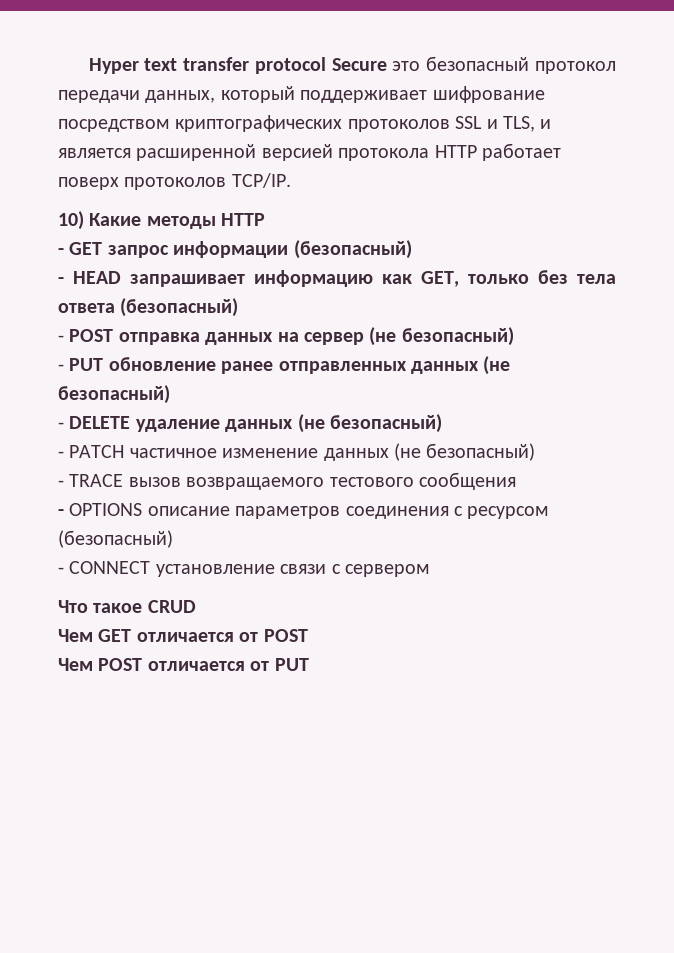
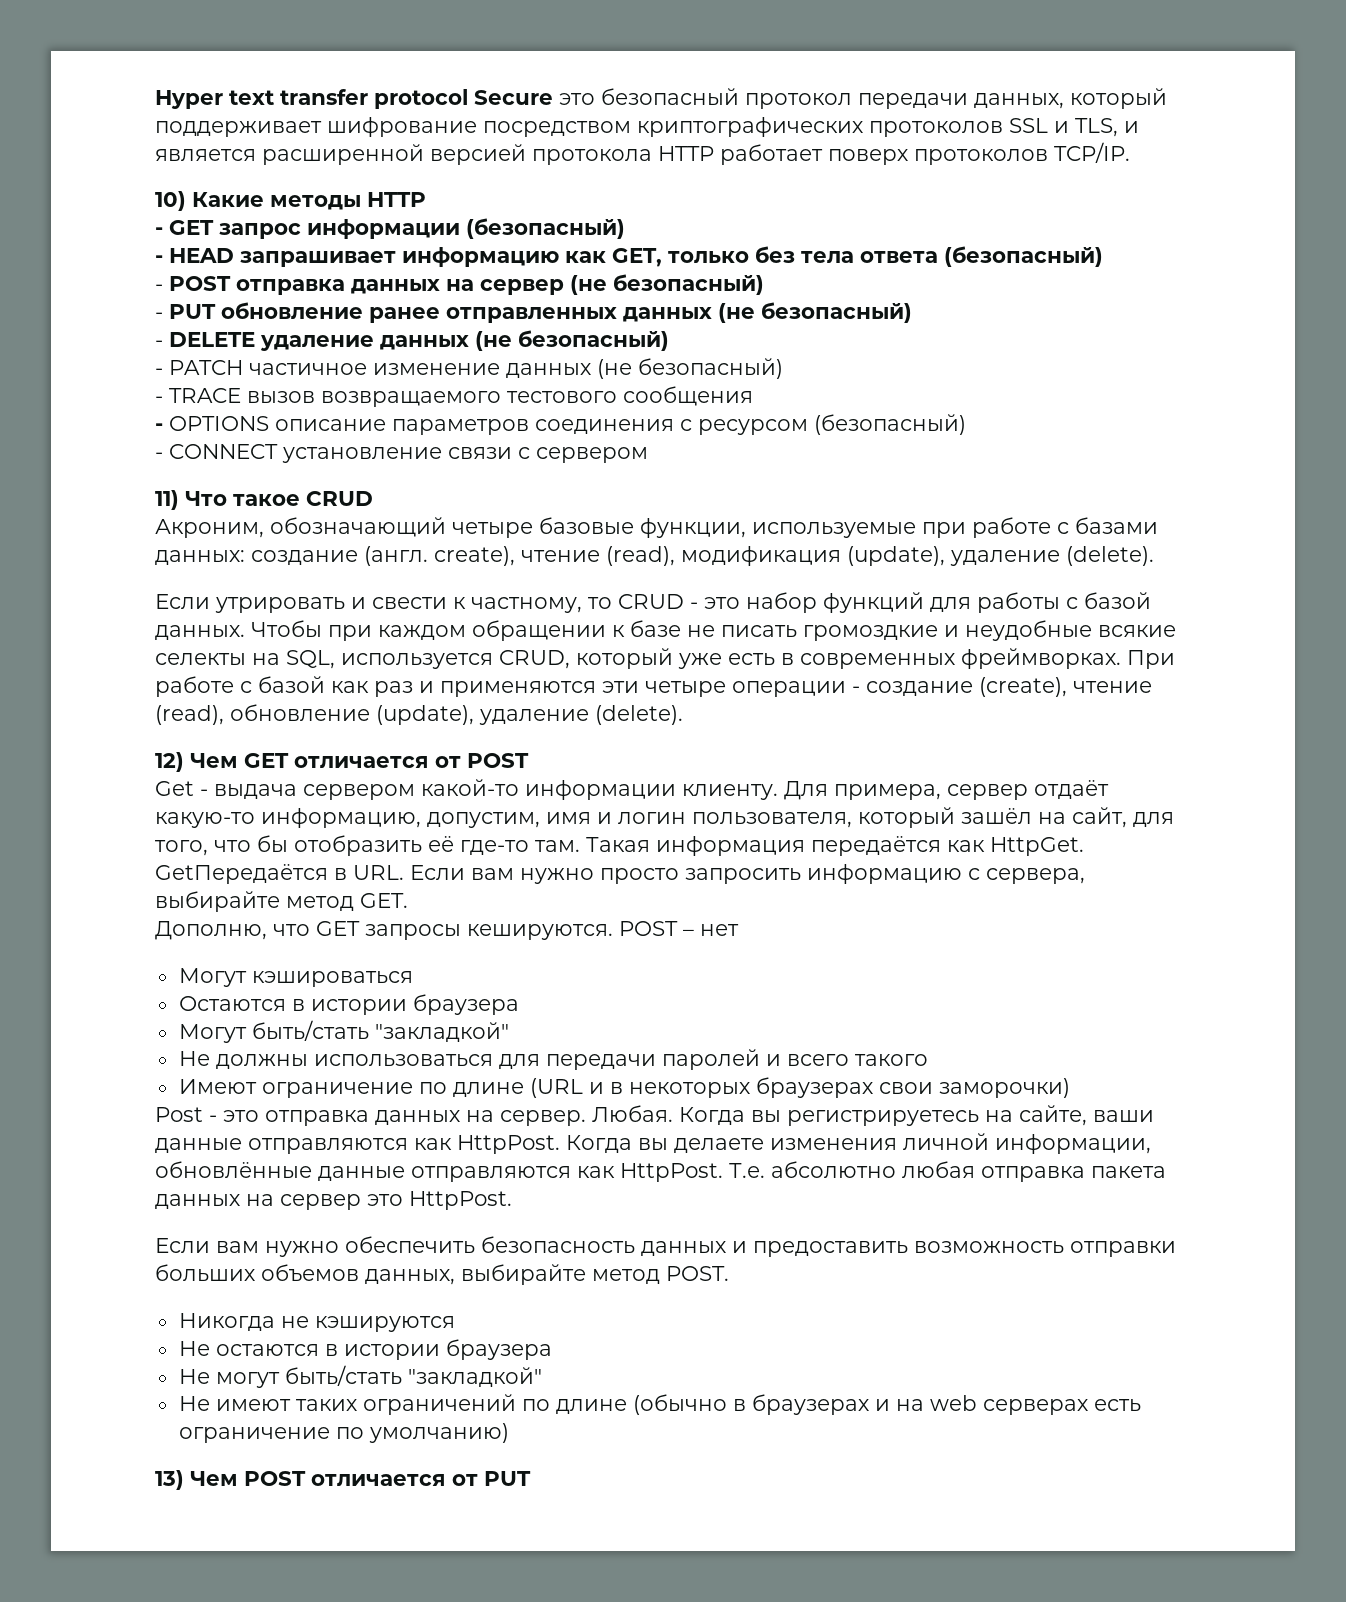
(430, 570) none -> [155,490,179,510] 11)
(196, 606) none -> [155,517,1158,538] [155,546,1154,566] [155,592,1151,613] [155,620,1176,641] [155,648,1175,669] [155,676,1152,697] [155,704,683,725] [155,752,184,772] Акроним, обозначающий четыре базовые функции, используемые при работе с базами данных: создание (англ. create), чтение (read), модификация (update), удаление (delete). // Если утрировать и свести к частному, то CRUD - это набор функций для работы с базой данных. Чтобы при каждом обращении к базе не писать громоздкие и неудобные всякие селекты на SQL, используется CRUD, который уже есть в современных фреймворках. При работе с базой как раз и применяются эти четыре операции - создание (create), чтение (read), обновление (update), удаление (delete). // 12)
(308, 635) none -> [155,779,1109,800] [155,807,1174,828] [155,835,1084,856] [155,864,1085,884] [155,891,408,912] [155,921,739,940] [178,968,413,987] [178,994,519,1015] [178,1020,509,1043] [178,1049,928,1070] [178,1077,1070,1098] [155,1105,1154,1126] [155,1133,1151,1154] [155,1161,1166,1182] [155,1191,512,1210] [155,1236,1176,1257] [155,1264,729,1285] [178,1313,455,1332] [178,1339,552,1360] [178,1365,542,1388] [178,1394,1141,1415] [178,1423,509,1443] [155,1470,184,1490] Get - выдача сервером какой-то информации клиенту. Для примера, сервер отдаёт какую-то информацию, допустим, имя и логин пользователя, который зашёл на сайт, для того, что бы отобразить её где-то там. Такая информация передаётся как HttpGet. GetПередаётся в URL. Если вам нужно просто запросить информацию с сервера, выбирайте метод GET. // Дополню, что GET запросы кешируются. POST – нет // Могут кэшироваться // Остаются в истории браузера // Могут быть/стать "закладкой" // Не должны использоваться для передачи паролей и всего такого // Имеют ограничение по длине (URL и в некоторых браузерах свои заморочки) // Post - это отправка данных на сервер. Любая. Когда вы регистрируетесь на сайте, ваши данные отправляются как HttpPost. Когда вы делаете изменения личной информации, обновлённые данные отправляются как HttpPost. Т.е. абсолютно любая отправка пакета данных на сервер это HttpPost. // Если вам нужно обеспечить безопасность данных и предоставить возможность отправки больших объемов данных, выбирайте метод POST. // Никогда не кэшируются // Не остаются в истории браузера // Не могут быть/стать "закладкой" // Не имеют таких ограничений по длине (обычно в браузерах и на web серверах есть ограничение по умолчанию) // 13)

